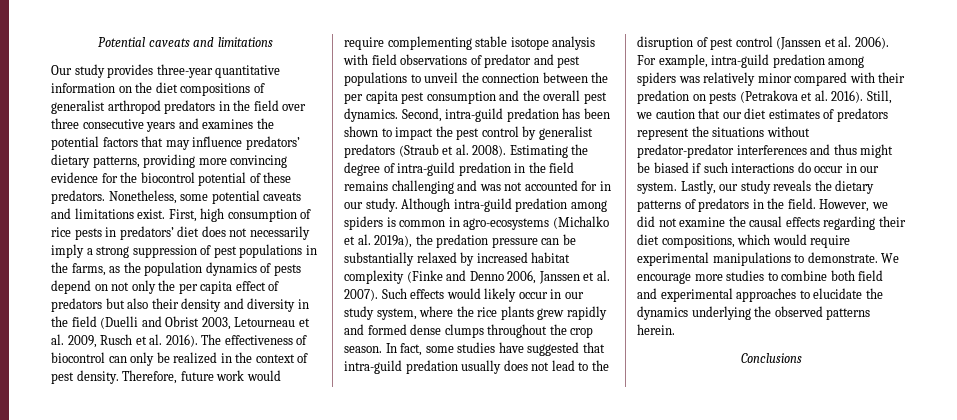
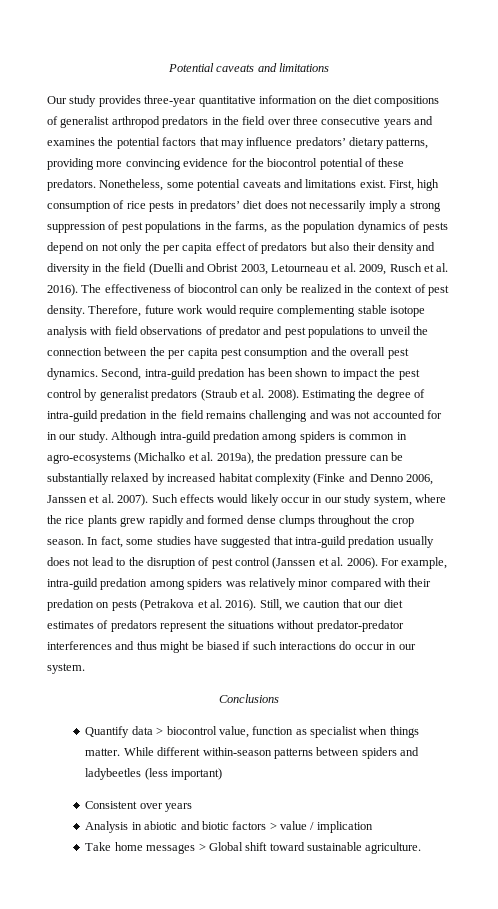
[680,180,875,194] [637,198,888,212] [637,216,906,230] [637,234,851,248] [637,252,900,266] [637,270,884,284] [637,288,883,302] [637,306,871,320] [637,324,675,335] [741,353,802,363] Lastly, our study reveals the dietary patterns of predators in the field. However, we did not examine the causal effects regarding their diet compositions, which would require experimental manipulations to demonstrate. We encourage more studies to combine both field and experimental approaches to elucidate the dynamics underlying the observed patterns herein. // Conclusions -> [219,694,279,703] [85,726,419,738] [85,747,420,759] [85,768,223,780] [85,801,193,812] [85,821,373,833] [85,842,422,854] // Conclusions // Quantify data > biocontrol value, function as specialist when things matter. While different within-season patterns between spiders and ladybeetles (less important) // Consistent over years // Analysis in abiotic and biotic factors > value / implication // Take home messages > Global shift toward sustainable agriculture.

